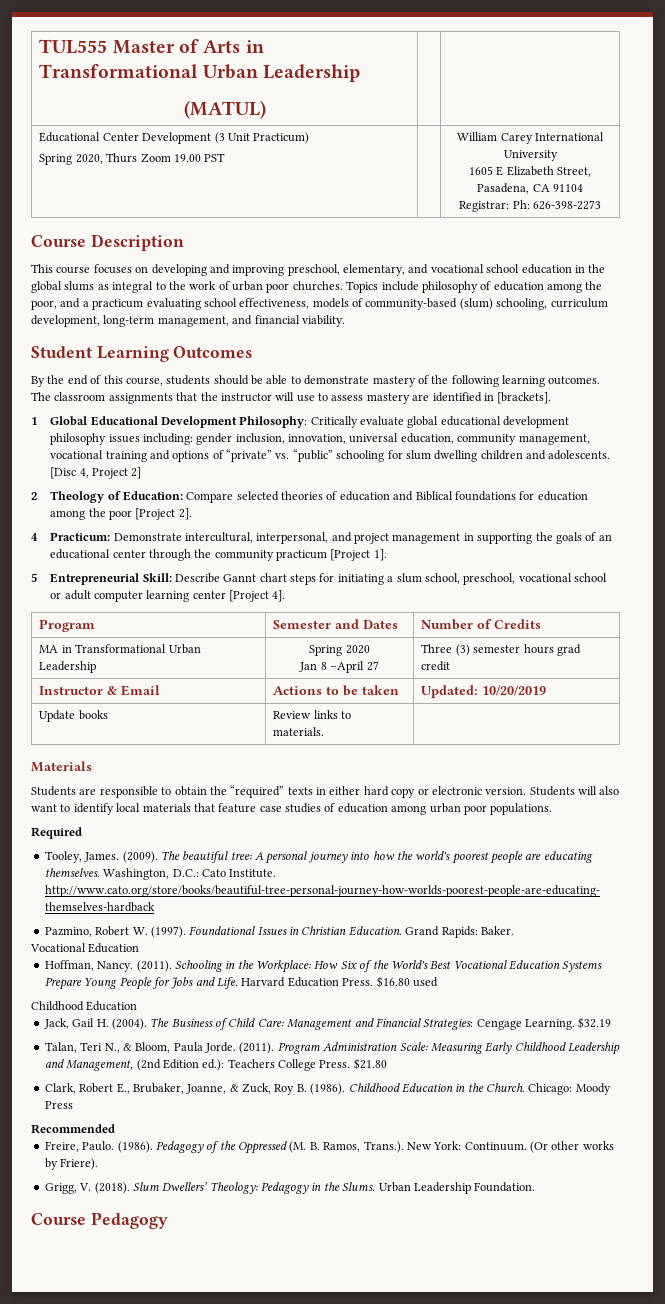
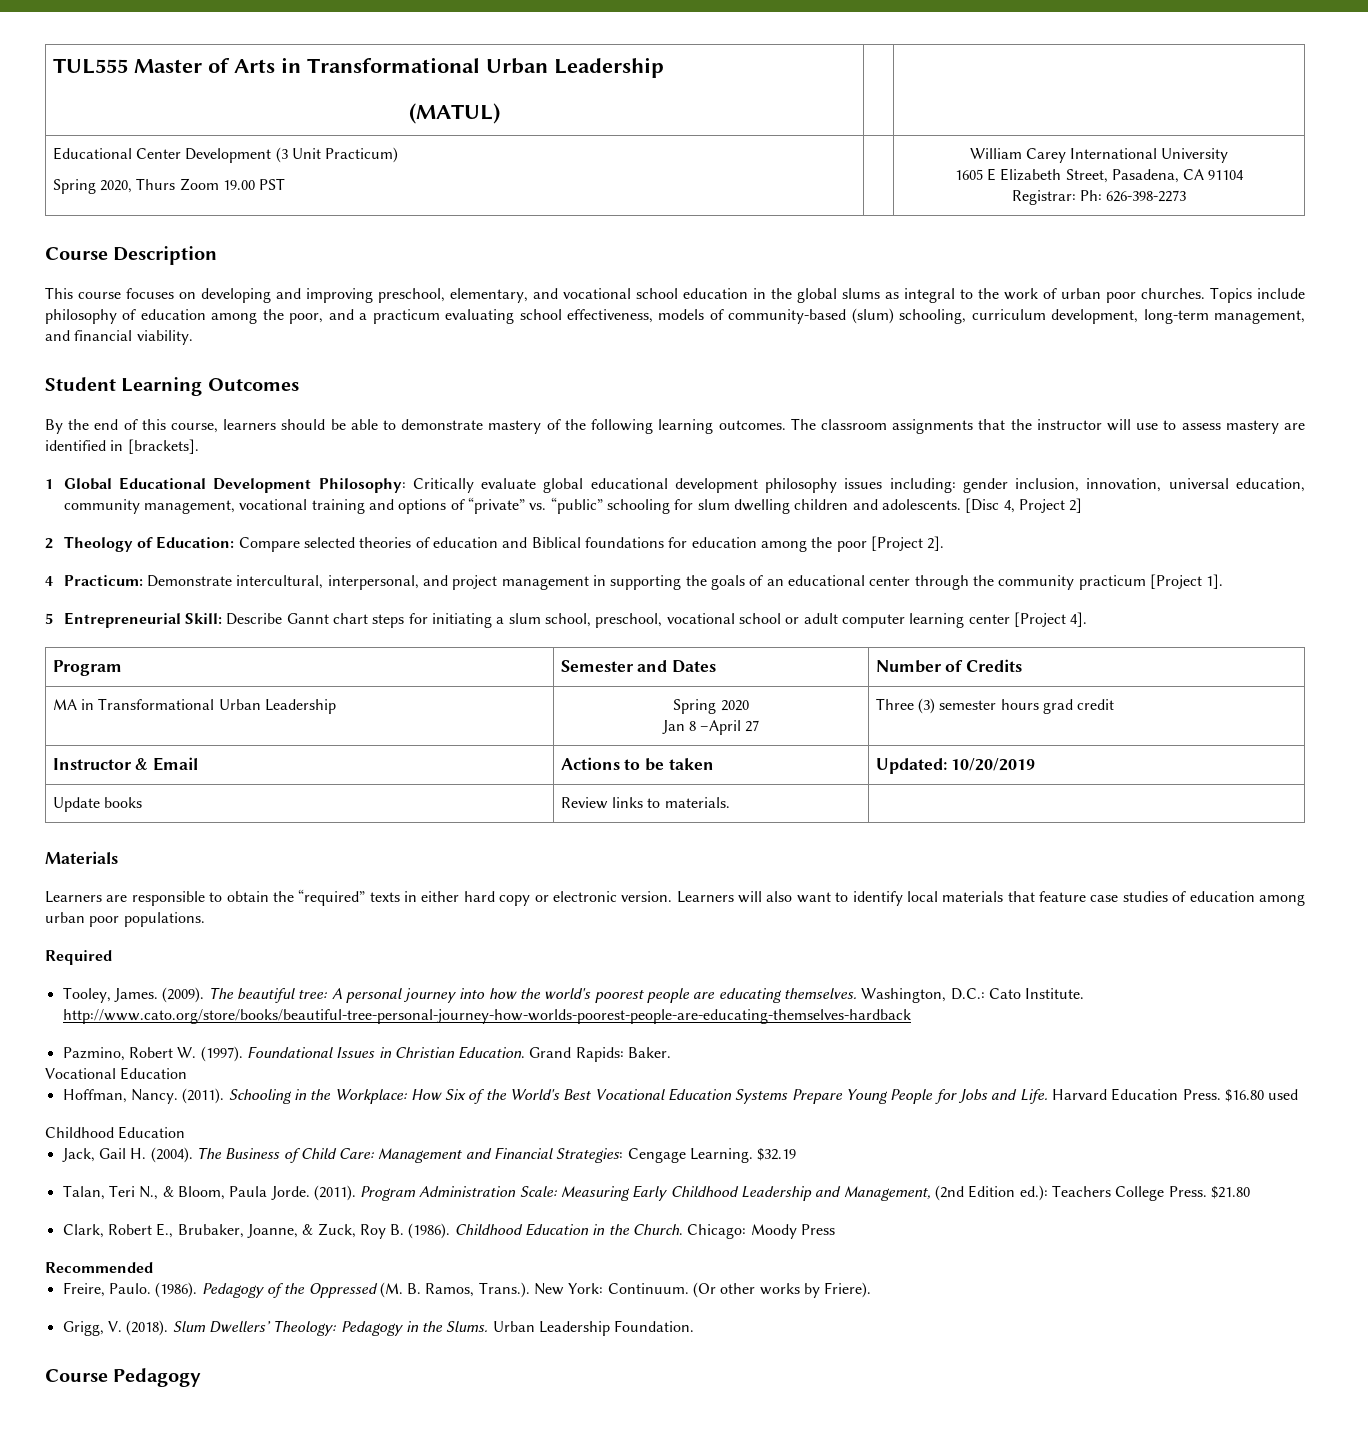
[166,375,211,385] students -> [223,419,277,430] learners
[31,786,76,796] Students -> [45,891,102,903] Learners
[529,786,575,796] Students -> [676,891,734,903] Learners

